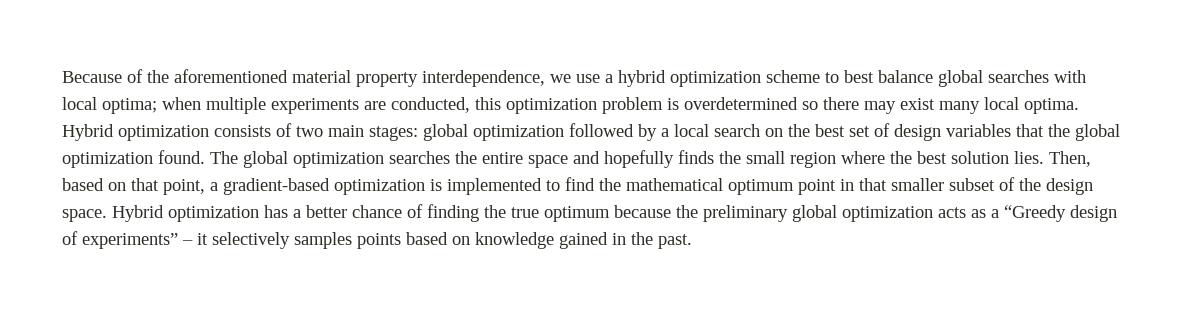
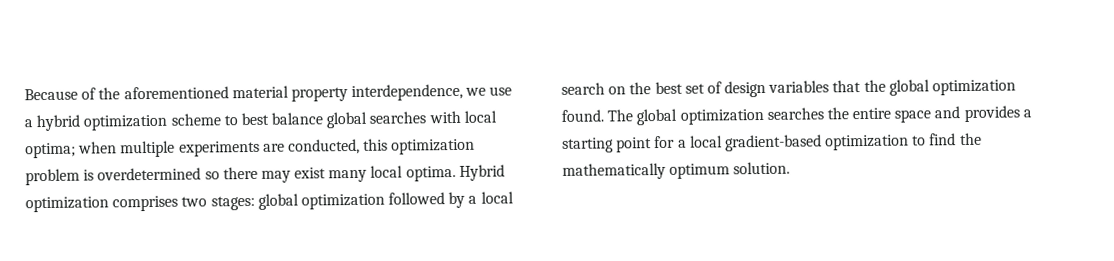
[214,123,364,137] consists of two main -> [112,195,208,212] comprises two
[604,150,1091,168] [62,177,1093,195] [62,204,1117,222] [62,231,692,249] hopefully finds the small region where the best solution lies. Then, based on that point, a gradient-based optimization is implemented to find the mathematical optimum point in that smaller subset of the design space. Hybrid optimization has a better chance of finding the true optimum because the preliminary global optimization acts as a “Greedy design of experiments” – it selectively samples points based on knowledge gained in the past. -> [963,105,1032,123] [562,132,982,153] [562,161,791,180] provides a starting point for a local gradient-based optimization to find the mathematically optimum solution.

